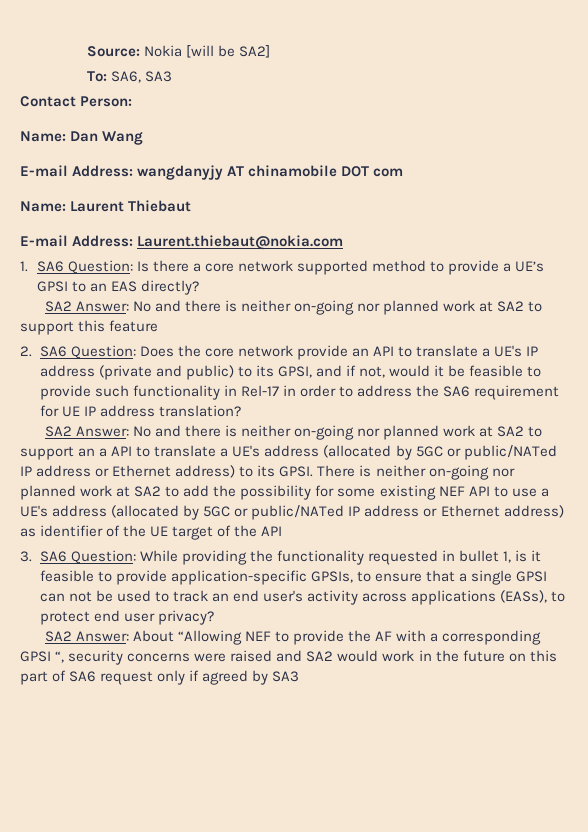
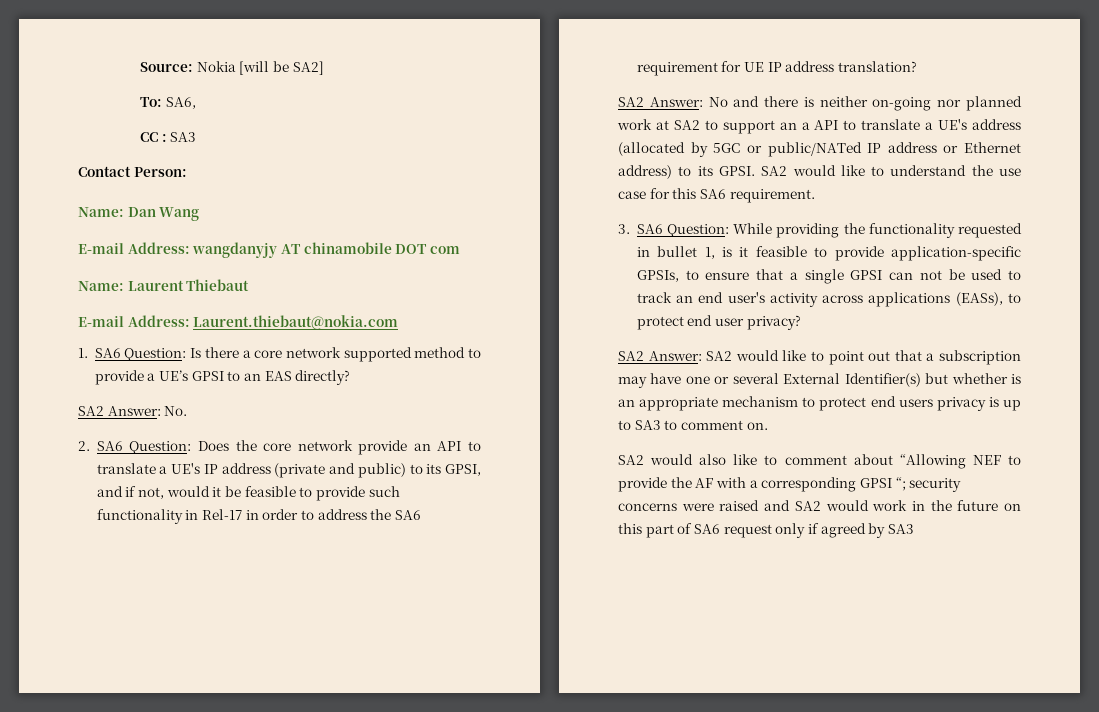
(141, 77) none -> [140,132,167,142] // CC :
[132,300,543,315] [20,320,159,335] No and there is neither on-going nor planned work at SA2 to support this feature -> [164,406,188,416] No.
[317,465,515,480] [20,485,549,500] [20,505,564,520] [20,525,283,540] There is neither on-going nor planned work at SA2 to add the possibility for some existing NEF API to use a UE's address (allocated by 5GC or public/NATed IP address or Ethernet address) as identifier of the UE target of the API -> [761,165,1021,176] [618,188,815,203] SA2 would like to understand the use case for this SA6 requirement.
[132,630,174,642] About -> [706,350,1021,365] [618,373,1021,388] [618,396,1021,411] [618,420,768,430] [618,454,893,465] SA2 would like to point out that a subscription may have one or several External Identifier(s) but whether is an appropriate mechanism to protect end users privacy is up to SA3 to comment on. // SA2 would also like to comment about
[55,651,65,663] “, -> [895,477,906,491] “;

